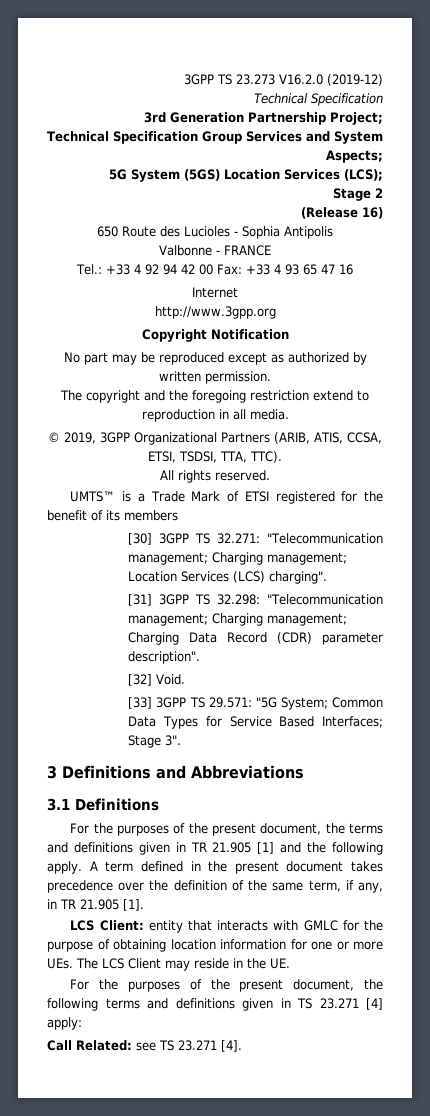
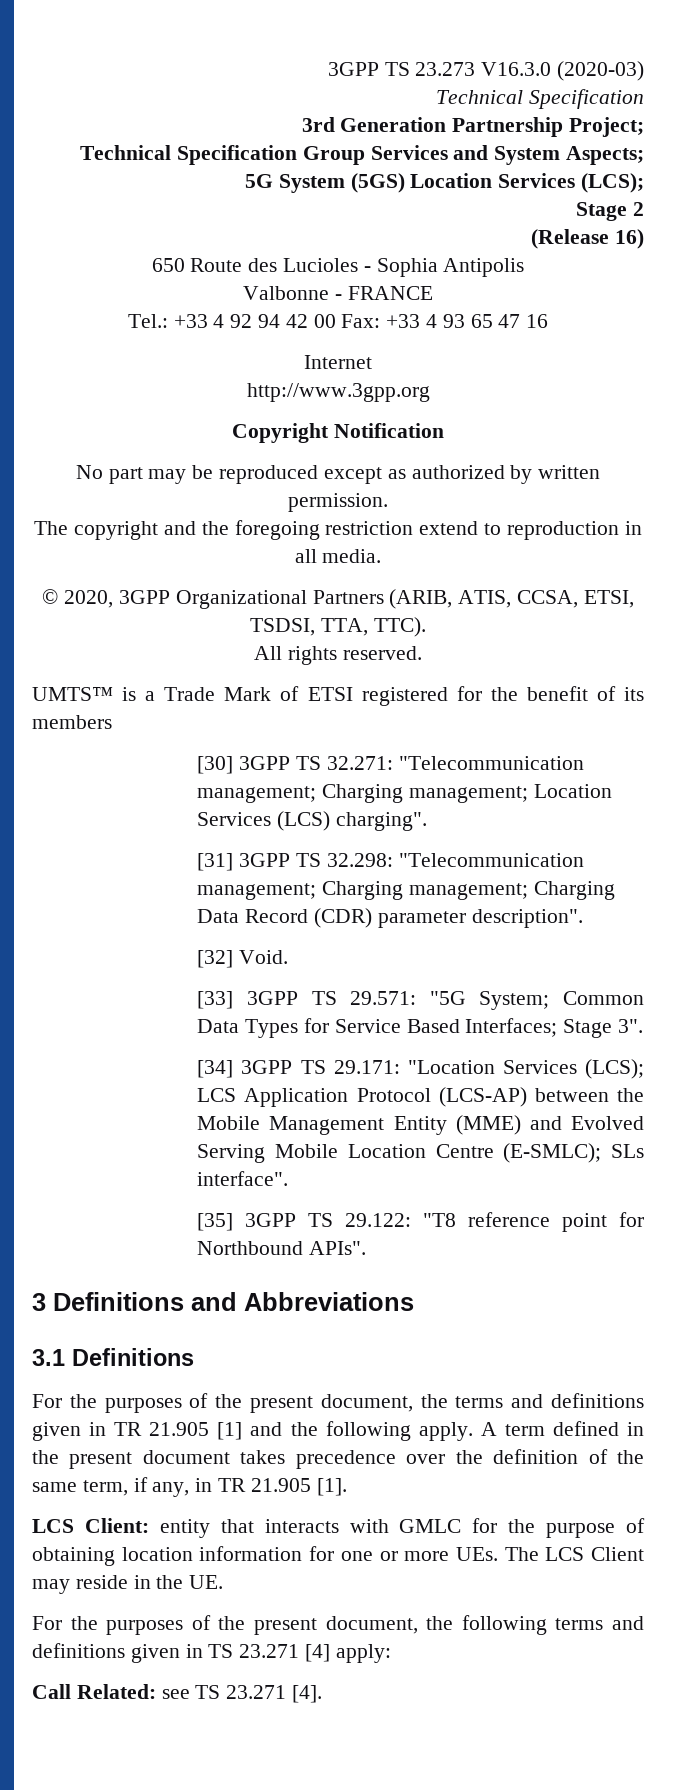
[279,74,383,86] V16.2.0 (2019-12) -> [481,61,644,81] V16.3.0 (2020-03)
[64,432,96,444] 2019, -> [64,590,114,608] 2020,
(182, 740) none -> [197,1059,645,1079] [197,1087,644,1107] [197,1115,644,1135] [197,1143,644,1163] [197,1171,289,1186] [197,1212,644,1232] [197,1241,367,1255] // [34] 3GPP TS 29.171: "Location Services (LCS); LCS Application Protocol (LCS-AP) between the Mobile Management Entity (MME) and Evolved Serving Mobile Location Centre (E-SMLC); SLs interface". // [35] 3GPP TS 29.122: "T8 reference point for Northbound APIs".

